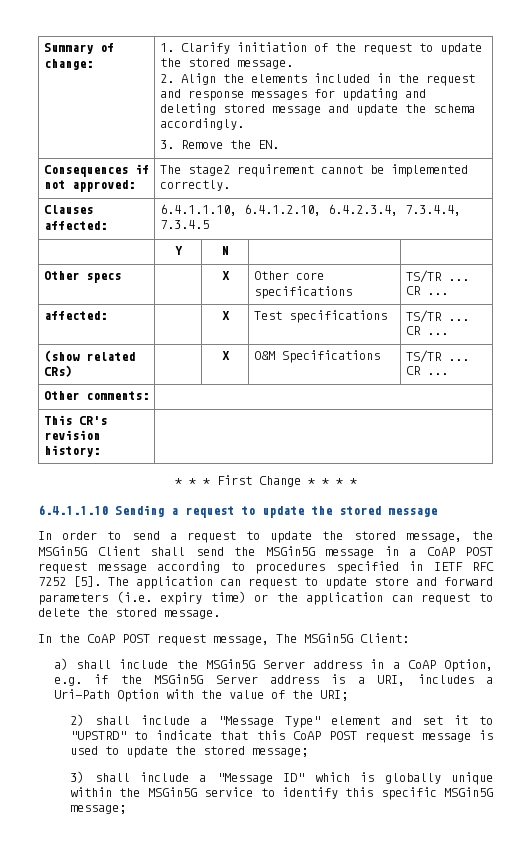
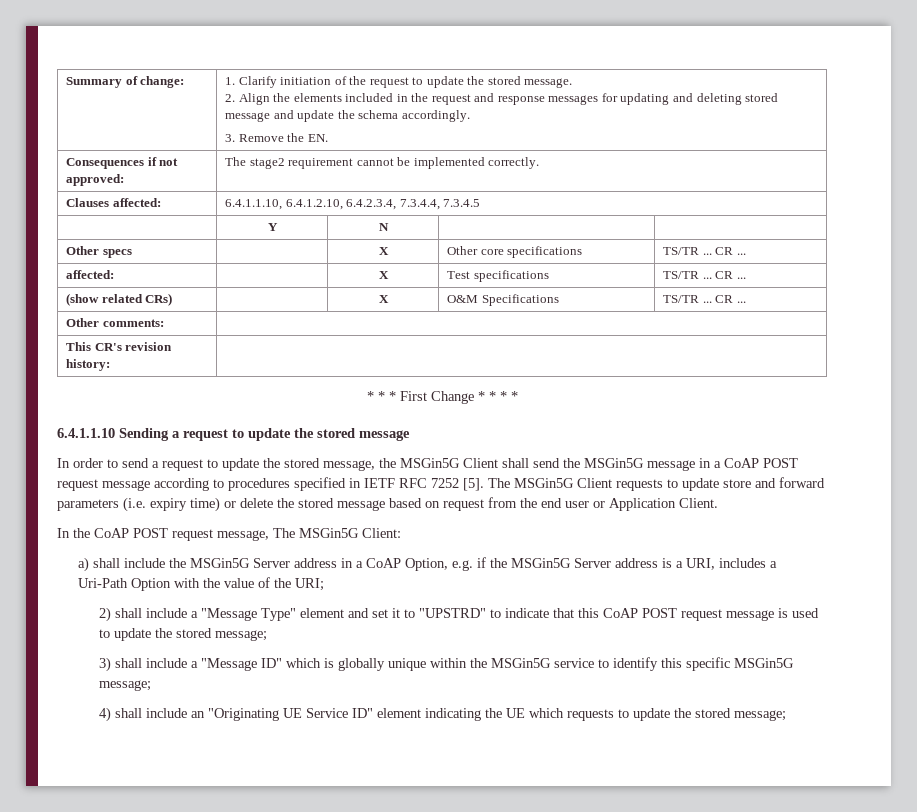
[136,576,297,589] application can request -> [514,478,663,491] MSGin5G Client requests
[276,592,493,605] [38,608,220,619] the application can request to delete the stored message. -> [240,497,718,511] delete the stored message based on request from the end user or Application Client.
(127, 809) none -> [99,707,787,722] // 4) shall include an "Originating UE Service ID" element indicating the UE which requests to update the stored message;

